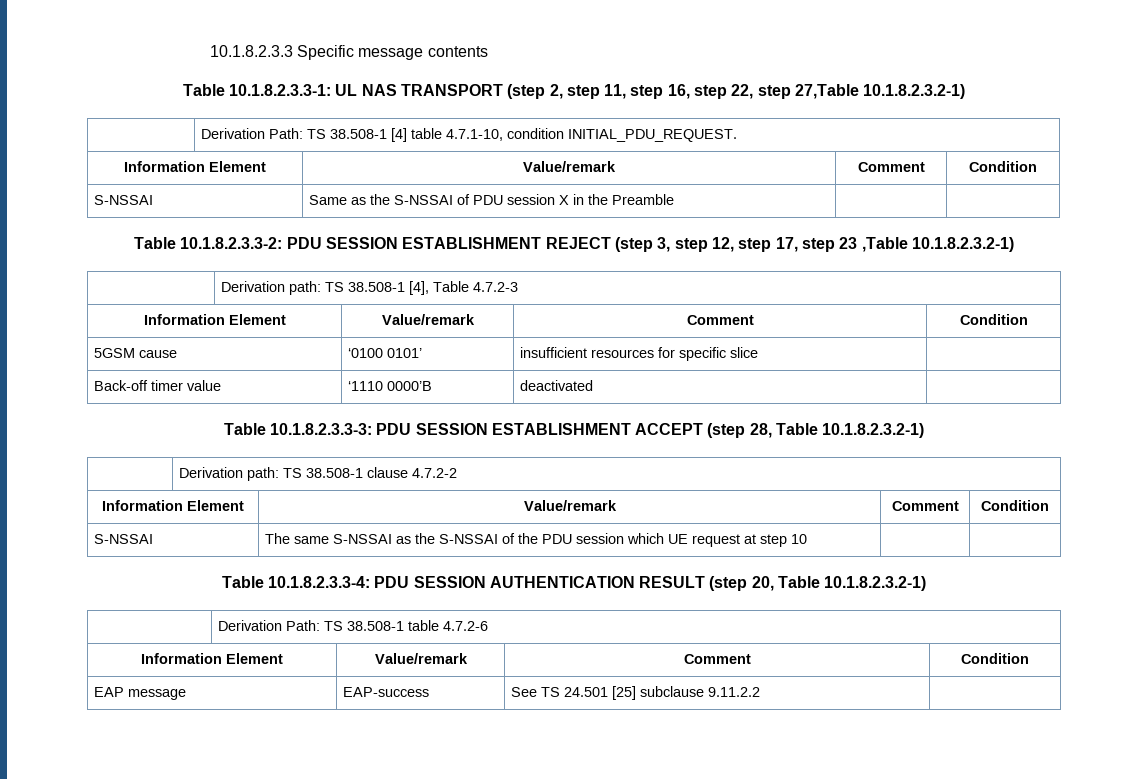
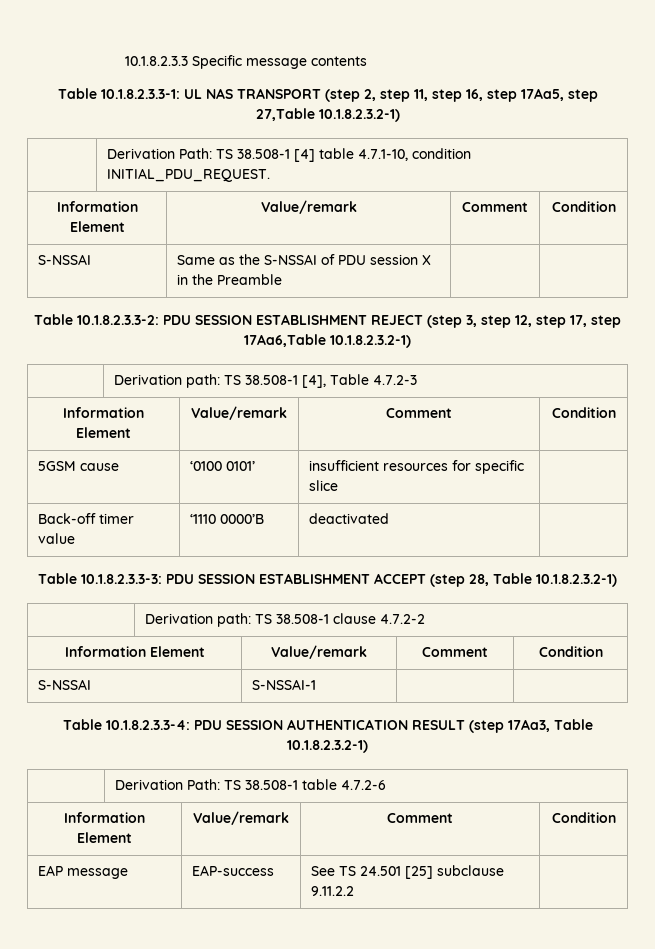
[731,84,754,99] 22, -> [520,88,564,101] 17Aa5,
[839,237,908,252] 23 ,Table -> [244,334,326,347] 17Aa6,Table
[264,533,807,547] The same S-NSSAI as the S-NSSAI of the PDU session which UE request at step 10 -> [252,679,317,690] S-NSSAI-1
[751,576,774,591] 20, -> [507,719,550,732] 17Aa3,

